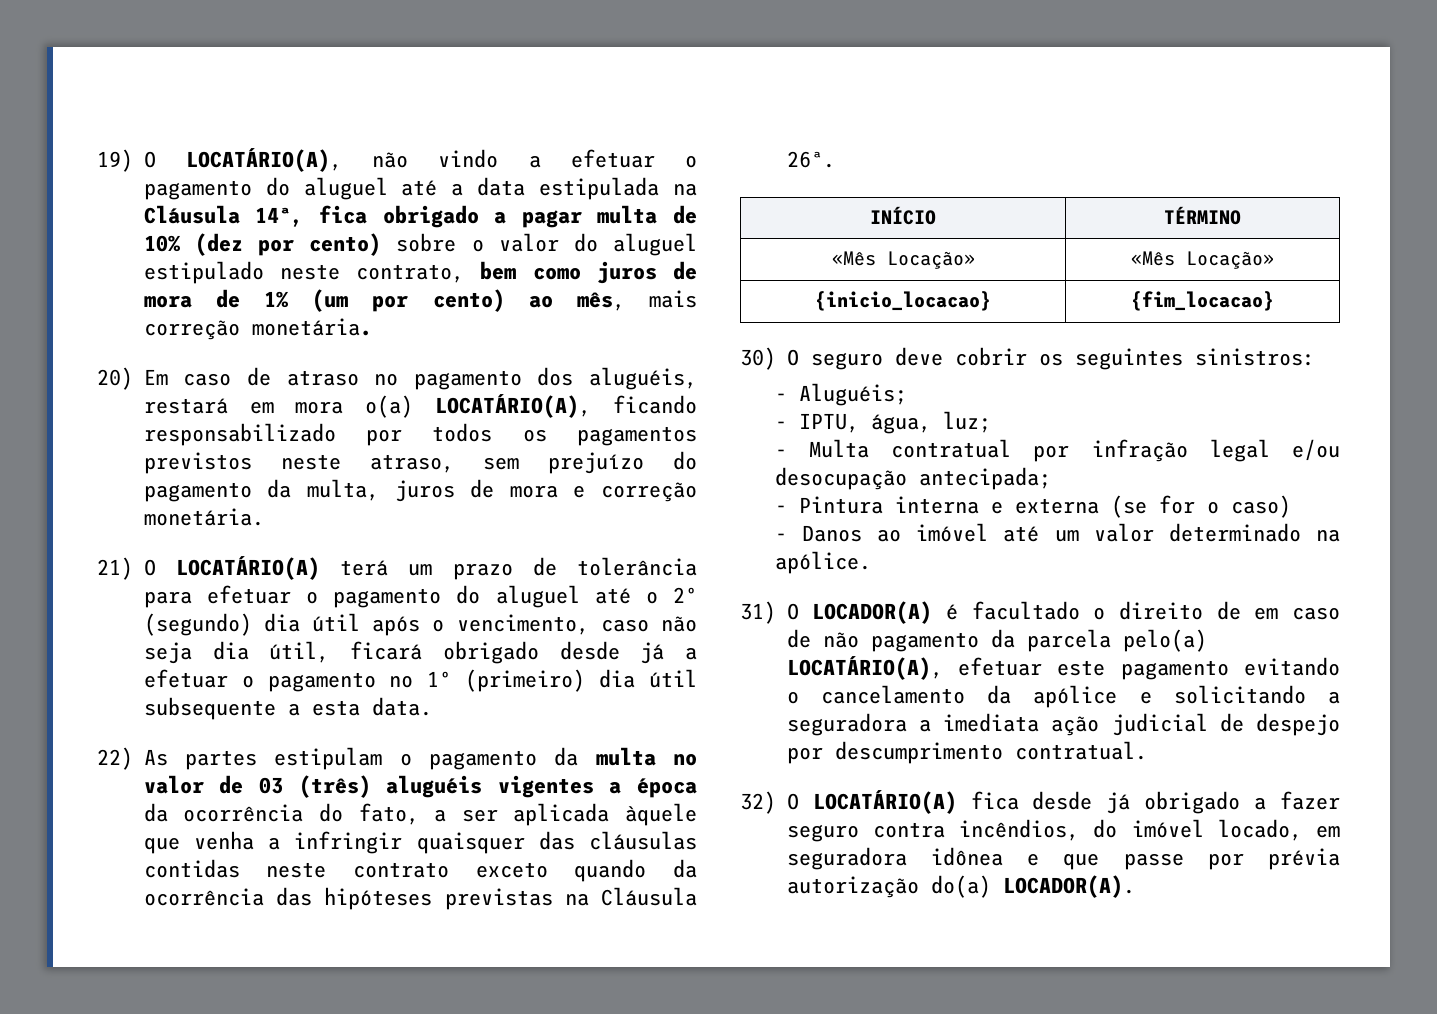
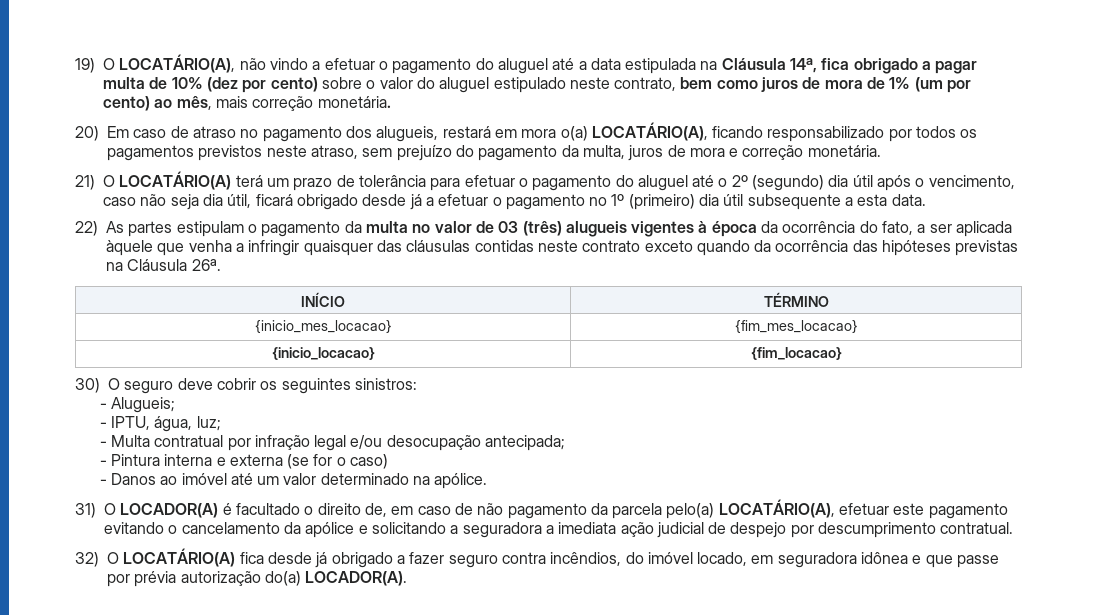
[588,367,697,390] aluguéis, -> [376,126,439,142] alugueis,
[386,775,622,798] aluguéis vigentes a -> [565,221,708,237] alugueis vigentes à
[831,251,975,269] [1131,251,1274,269] «Mês Locação» | «Mês Locação» -> [254,319,392,334] [734,319,858,334] {inicio_mes_locacao} | {fim_mes_locacao}
[798,383,907,406] Aluguéis; -> [110,397,175,413] Alugueis;
[1216,601,1241,620] de -> [364,503,387,517] de,

